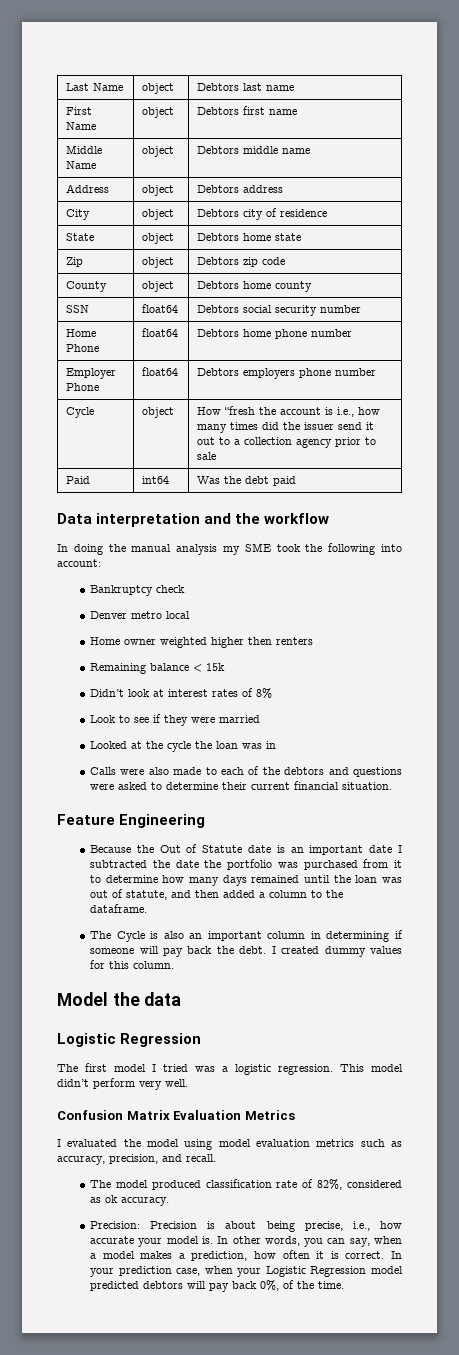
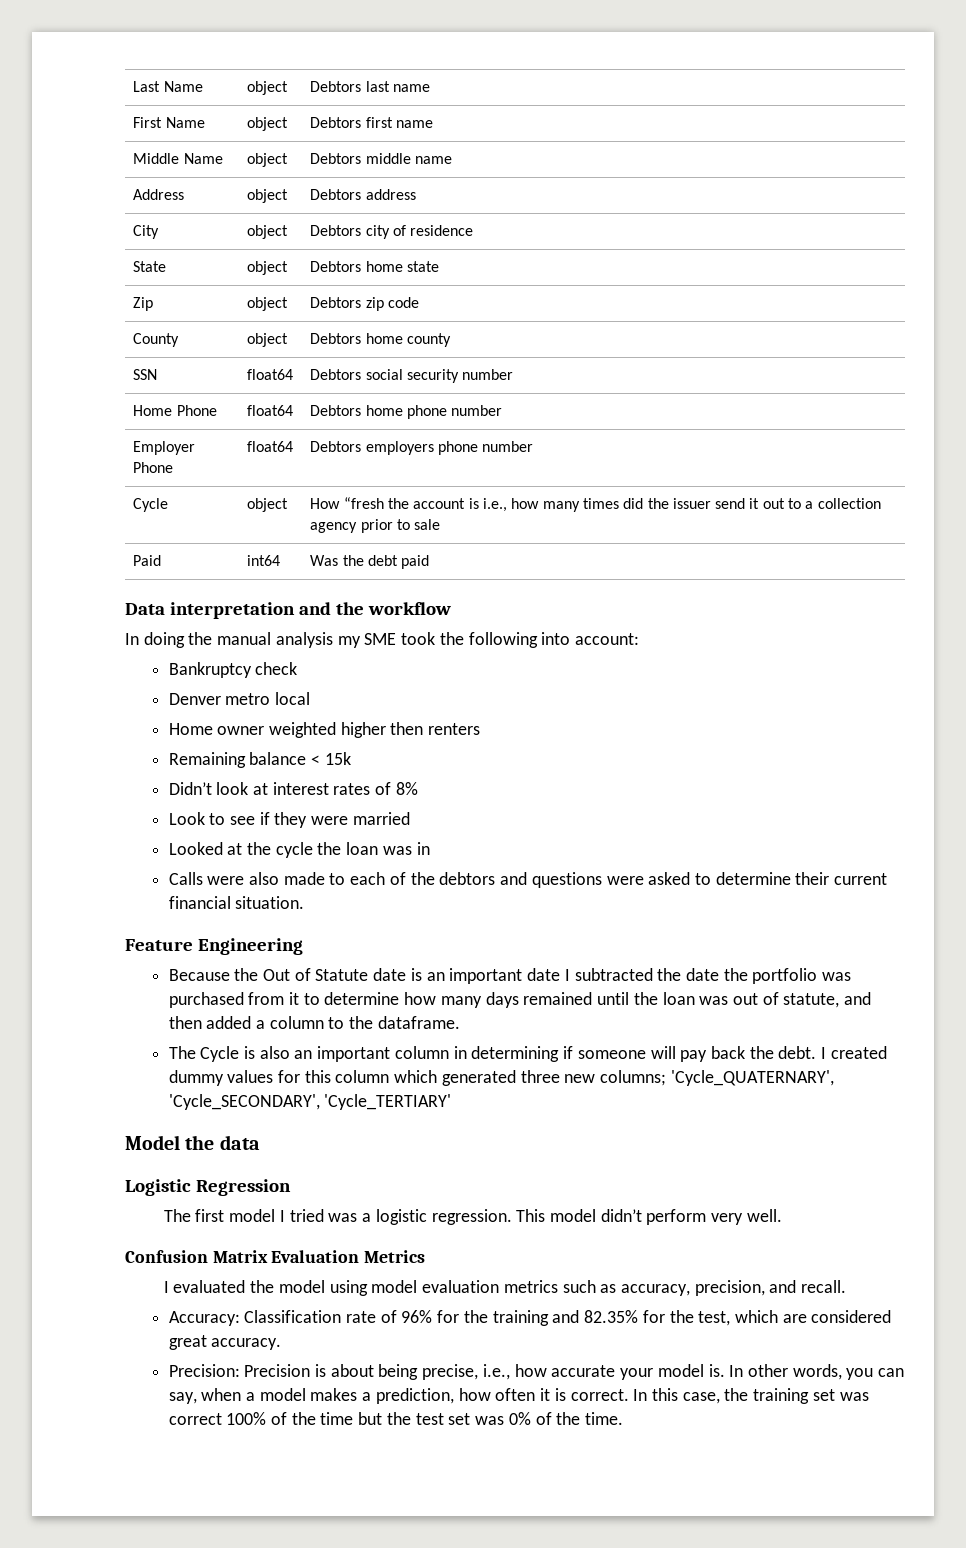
[133,961,175,969] column. -> [335,1070,834,1086] [168,1094,452,1110] column which generated three new columns; 'Cycle_QUATERNARY', 'Cycle_SECONDARY', 'Cycle_TERTIARY'
[90,1179,402,1190] [90,1195,119,1203] The model produced classification rate of 82%, considered as ok -> [168,1310,892,1326] [168,1335,207,1350] Accuracy: Classification rate of 96% for the training and 82.35% for the test, which are considered great
[90,1266,403,1277] [90,1280,280,1292] your prediction case, when your Logistic Regression model predicted debtors will pay back 0%, -> [651,1388,869,1404] [168,1412,531,1425] this case, the training set was correct 100% of the time but the test set was 0%

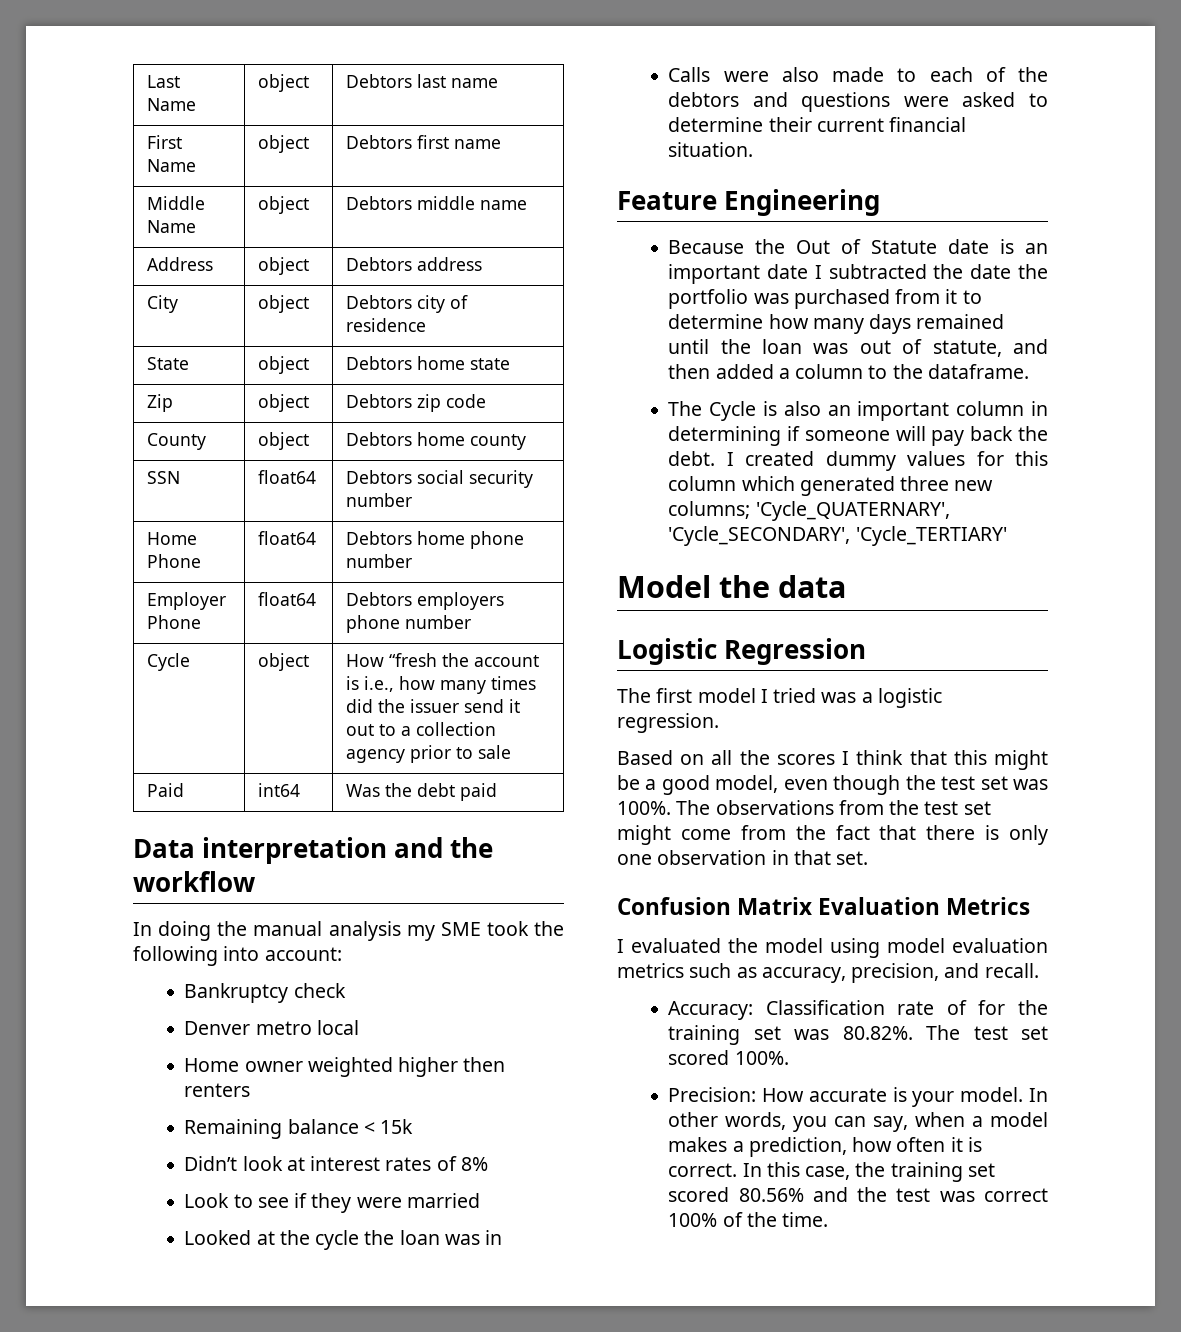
[516,1209,782,1225] This model didn’t perform very well. -> [617,750,1048,770] [617,775,1048,795] [617,800,991,815] [617,825,1048,845] [617,850,869,865] // Based on all the scores I think that this might be a good model, even though the test set was 100%. The observations from the test set might come from the fact that there is only one observation in that set.
[401,1310,433,1323] 96% -> (967, 1007) none
[552,1310,892,1326] [168,1335,282,1350] [168,1364,725,1380] and 82.35% for the test, which are considered great accuracy. // Precision: Precision is about being precise, i.e., how accurate your model is. -> [753,1025,1048,1040] [668,1050,789,1065] [668,1087,1024,1107] set was 80.82%. The test set scored 100%. // Precision: How accurate is your model.
(835, 1395) none -> [668,1187,931,1202] scored 80.56% and the test
[320,1412,581,1425] time but the test set was 0% of the -> (777, 1219) none

